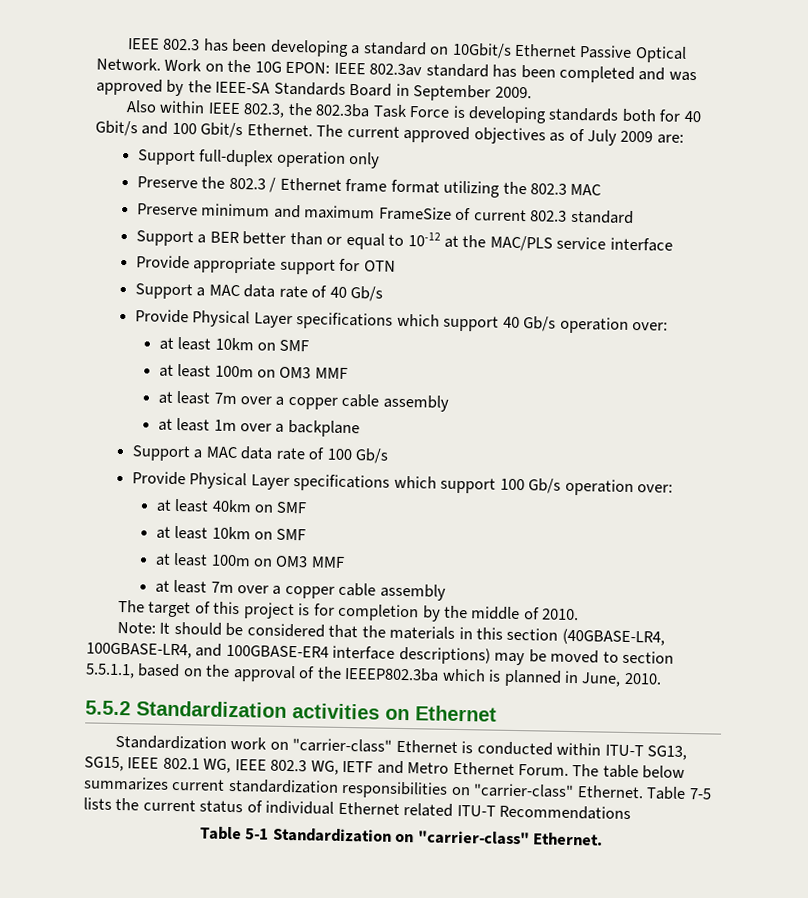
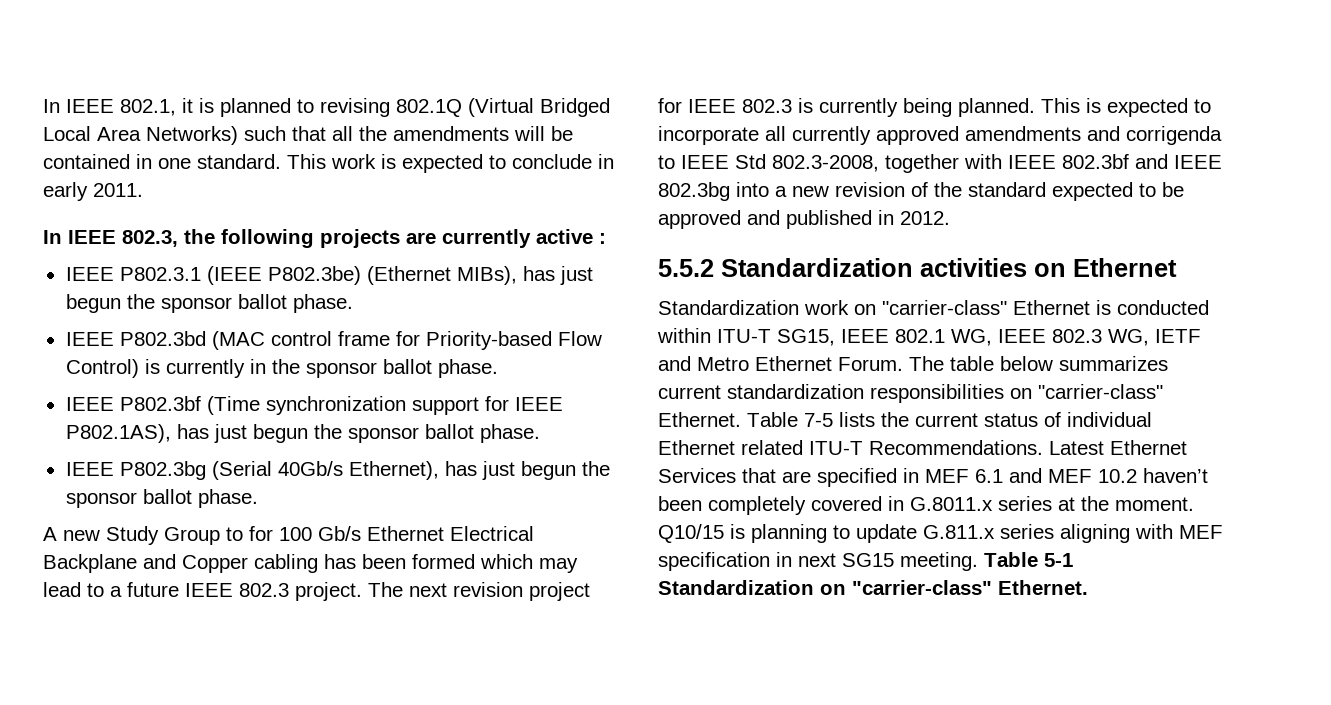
[127,38,687,63] [96,57,697,84] [96,78,532,102] [125,100,702,124] [95,120,684,146] [136,149,381,169] [136,176,602,198] [136,203,634,225] [135,230,673,252] [135,255,396,275] [134,283,384,302] [134,309,668,334] [158,336,310,352] [158,363,348,379] [157,390,449,412] [157,417,360,438] [131,445,390,464] [131,471,673,497] [155,498,308,514] [155,525,307,541] [154,552,345,568] [154,579,446,601] [117,599,580,622] [116,621,665,646] [86,642,675,666] [85,663,662,687] IEEE 802.3 has been developing a standard on 10Gbit/s Ethernet Passive Optical Network. Work on the 10G EPON: IEEE 802.3av standard has been completed and was approved by the IEEE-SA Standards Board in September 2009. // Also within IEEE 802.3, the 802.3ba Task Force is developing standards both for 40 Gbit/s and 100 Gbit/s Ethernet. The current approved objectives as of July 2009 are: // Support full-duplex operation only // Preserve the 802.3 / Ethernet frame format utilizing the 802.3 MAC // Preserve minimum and maximum FrameSize of current 802.3 standard // Support a BER better than or equal to 10-12 at the MAC/PLS service interface // Provide appropriate support for OTN // Support a MAC data rate of 40 Gb/s // Provide Physical Layer specifications which support 40 Gb/s operation over: // at least 10km on SMF // at least 100m on OM3 MMF // at least 7m over a copper cable assembly // at least 1m over a backplane // Support a MAC data rate of 100 Gb/s // Provide Physical Layer specifications which support 100 Gb/s operation over: // at least 40km on SMF // at least 10km on SMF // at least 100m on OM3 MMF // at least 7m over a copper cable assembly // The target of this project is for completion by the middle of 2010. // Note: It should be considered that the materials in this section (40GBASE-LR4, 100GBASE-LR4, and 100GBASE-ER4 interface descriptions) may be moved to section 5.5.1.1, based on the approval of the IEEEP802.3ba which is planned in June, 2010. -> [43,98,610,117] [43,126,573,145] [43,154,614,173] [43,182,143,201] [43,229,606,248] [65,266,593,285] [65,294,353,313] [65,331,602,350] [65,359,498,378] [65,396,563,415] [65,424,540,443] [65,461,610,480] [65,489,258,508] [43,526,534,545] [43,554,578,573] [43,582,590,601] [658,98,1211,117] [658,126,1222,145] [658,154,1222,173] [658,182,1184,201] [658,210,950,229] In IEEE 802.1, it is planned to revising 802.1Q (Virtual Bridged Local Area Networks) such that all the amendments will be contained in one standard. This work is expected to conclude in early 2011. // In IEEE 802.3, the following projects are currently active : // IEEE P802.3.1 (IEEE P802.3be) (Ethernet MIBs), has just begun the sponsor ballot phase. // IEEE P802.3bd (MAC control frame for Priority-based Flow Control) is currently in the sponsor ballot phase. // IEEE P802.3bf (Time synchronization support for IEEE P802.1AS), has just begun the sponsor ballot phase. // IEEE P802.3bg (Serial 40Gb/s Ethernet), has just begun the sponsor ballot phase. // A new Study Group to for 100 Gb/s Ethernet Electrical Backplane and Copper cabling has been formed which may lead to a future IEEE 802.3 project. The next revision project for IEEE 802.3 is currently being planned. This is expected to incorporate all currently approved amendments and corrigenda to IEEE Std 802.3-2008, together with IEEE 802.3bf and IEEE 802.3bg into a new revision of the standard expected to be approved and published in 2012.
[646,745,687,761] SG13, -> (771, 336) none
[499,804,632,821] Recommendations // -> [869,440,1187,455] [658,468,1208,487] [658,496,1194,515] [658,524,1223,543] [658,552,978,571] Recommendations. Latest Ethernet Services that are specified in MEF 6.1 and MEF 10.2 haven’t been completely covered in G.8011.x series at the moment. Q10/15 is planning to update G.811.x series aligning with MEF specification in next SG15 meeting.

